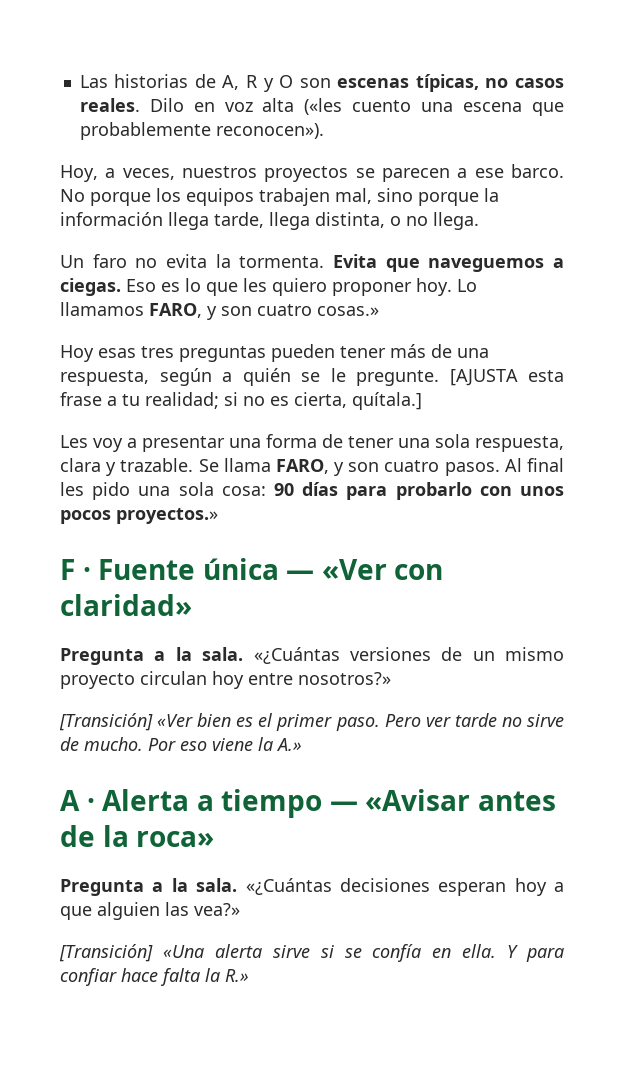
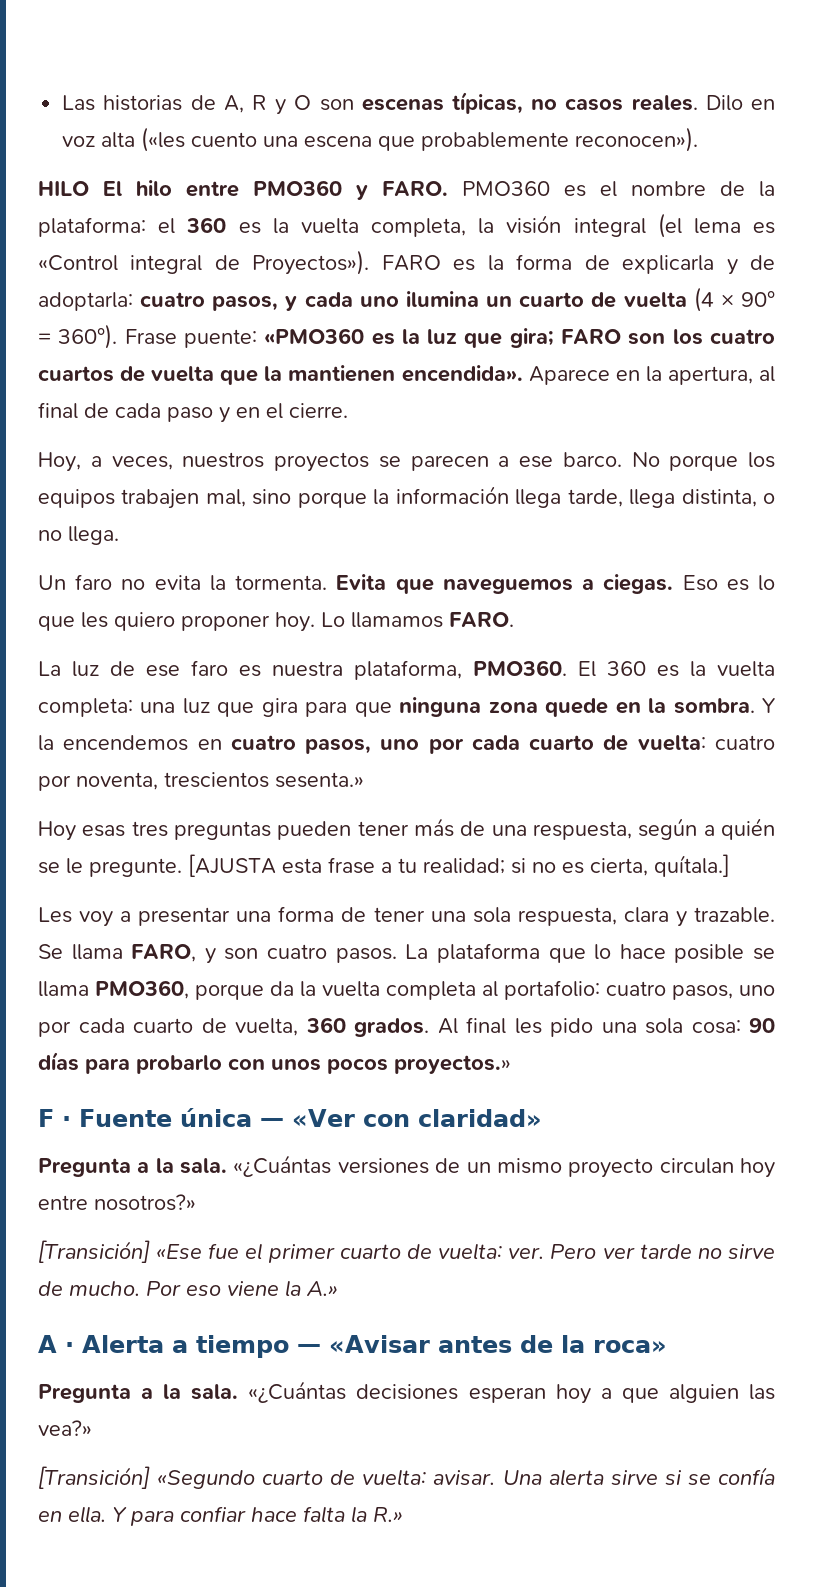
(324, 131) none -> [38,180,775,200] [38,213,775,238] [38,250,775,275] [38,287,775,312] [38,324,775,349] [38,365,776,385] [38,402,348,423] // HILO El hilo entre PMO360 y FARO. PMO360 es el nombre de la plataforma: el 360 es la vuelta completa, la visión integral (el lema es «Control integral de Proyectos»). FARO es la forma de explicarla y de adoptarla: cuatro pasos, y cada uno ilumina un cuarto de vuelta (4 × 90° = 360°). Frase puente: «PMO360 es la luz que gira; FARO son los cuatro cuartos de vuelta que la mantienen encendida». Aparece en la apertura, al final de cada paso y en el cierre.
[149,303,379,320] FARO, y son cuatro cosas.» -> [449,612,514,627] [38,660,775,680] [38,697,776,717] [38,735,775,754] [38,772,364,791] FARO. // La luz de ese faro es nuestra plataforma, PMO360. El 360 es la vuelta completa: una luz que gira para que ninguna zona quede en la sombra. Y la encendemos en cuatro pasos, uno por cada cuarto de vuelta: cuatro por noventa, trescientos sesenta.»
(500, 469) none -> [405,943,776,963] [38,980,775,1000] [38,1017,429,1037] La plataforma que lo hace posible se llama PMO360, porque da la vuelta completa al portafolio: cuatro pasos, uno por cada cuarto de vuelta, 360 grados.
[157,713,380,731] «Ver bien es el primer paso. -> [156,1243,545,1263] «Ese fue el primer cuarto de vuelta: ver.
[162,945,204,958] «Una -> [157,1469,542,1489] «Segundo cuarto de vuelta: avisar. Una

